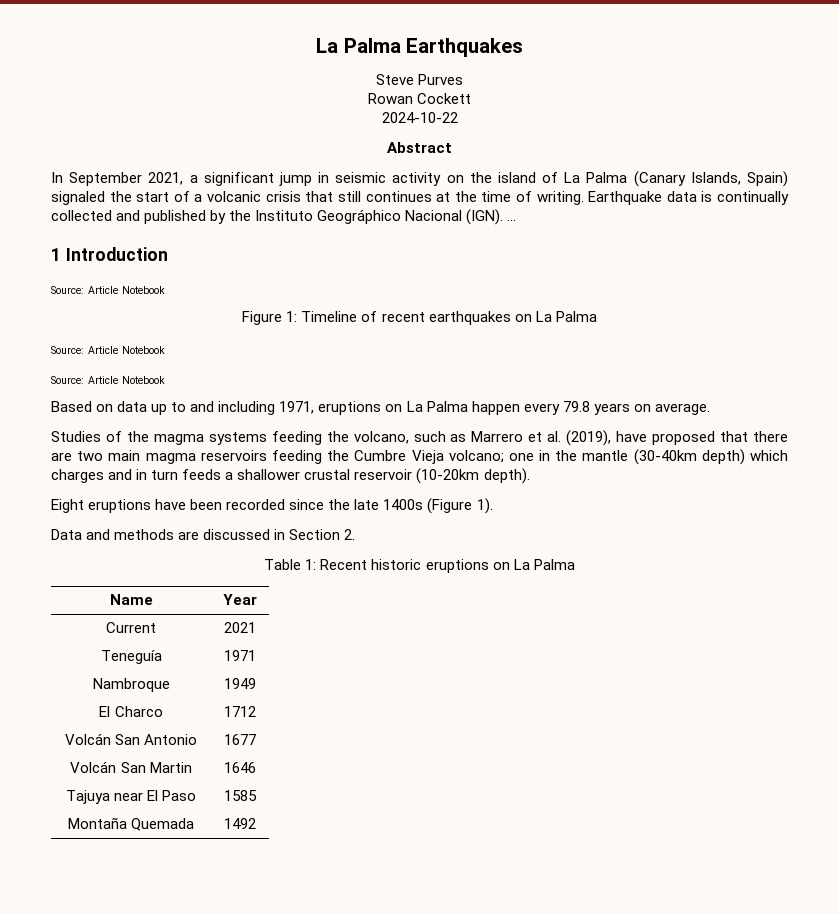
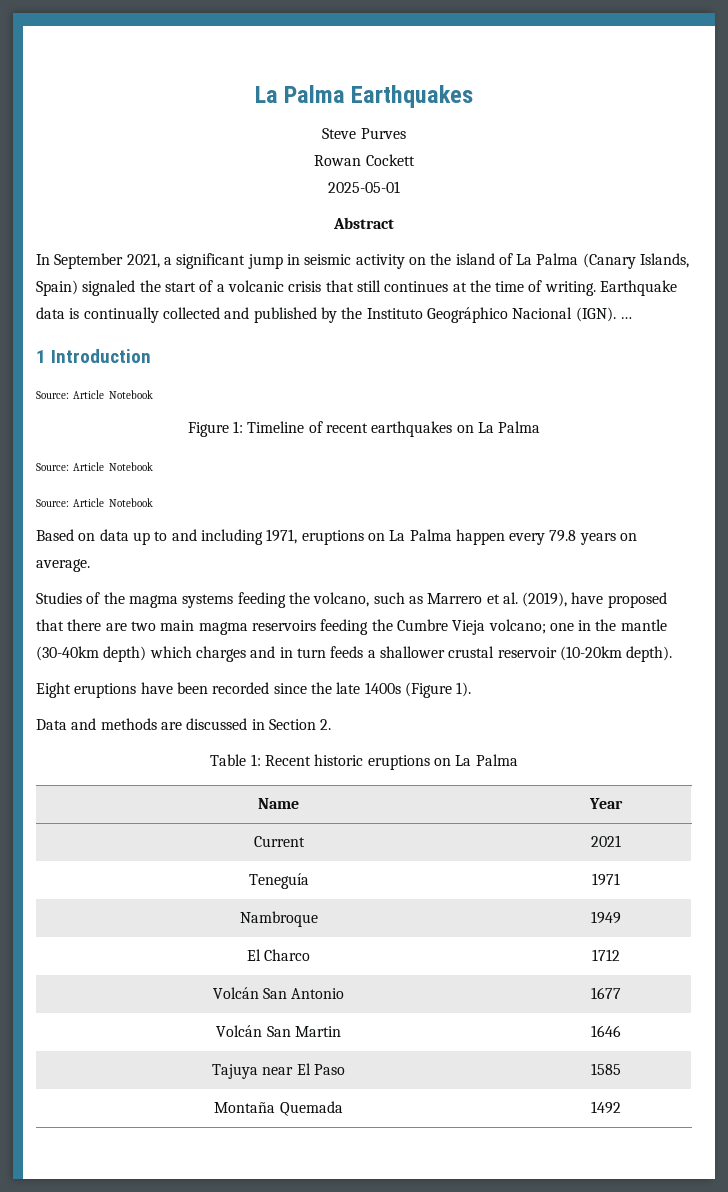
[381,112,458,123] 2024-10-22 -> [328,181,400,193] 2025-05-01

